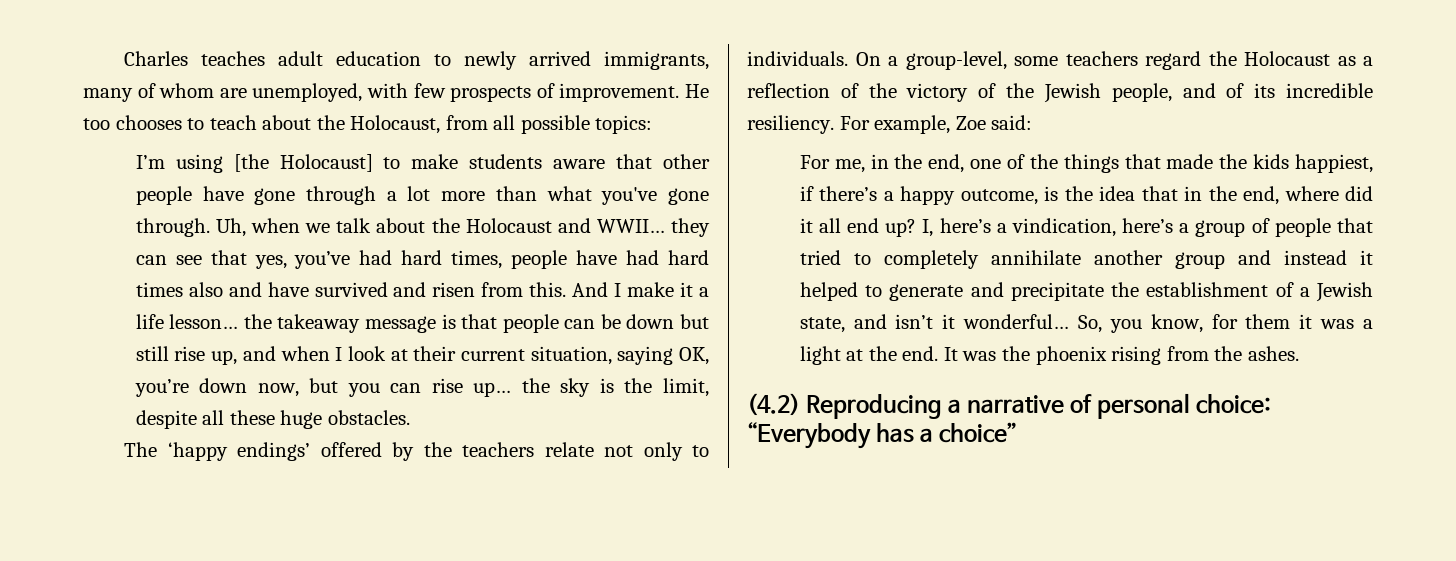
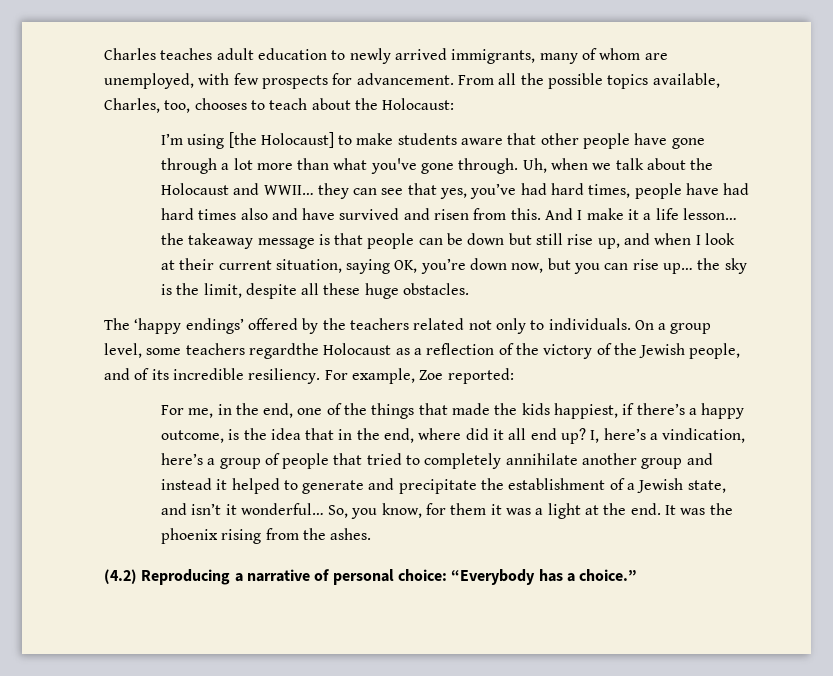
[536,83,710,102] [83,118,110,130] of improvement. He too -> [332,73,720,89] [104,98,191,113] for advancement. From all the possible topics available, Charles, too,
[350,115,653,134] Holocaust, from all possible topics: -> [382,98,455,110] Holocaust:
[544,442,594,457] relate -> [413,318,465,330] related
[905,51,1237,70] group-level, some teachers regard the -> [670,323,712,334] [104,343,319,359] group level, some teachers regardthe
[991,115,1033,130] said: -> [447,368,514,384] reported:
[939,422,1018,443] choice” -> [579,569,638,581] choice.”

